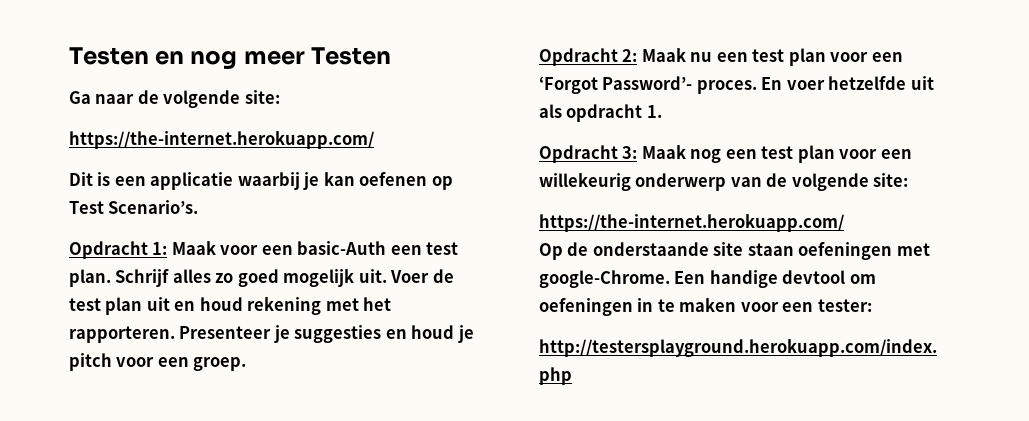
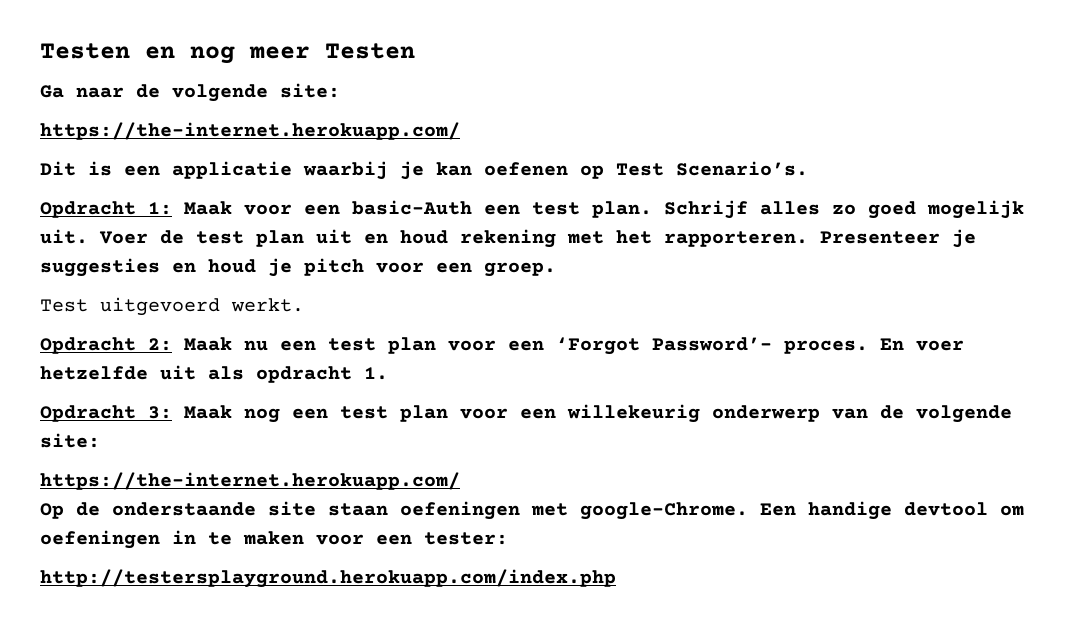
(247, 364) none -> [40,297,304,316] // Test uitgevoerd werkt.

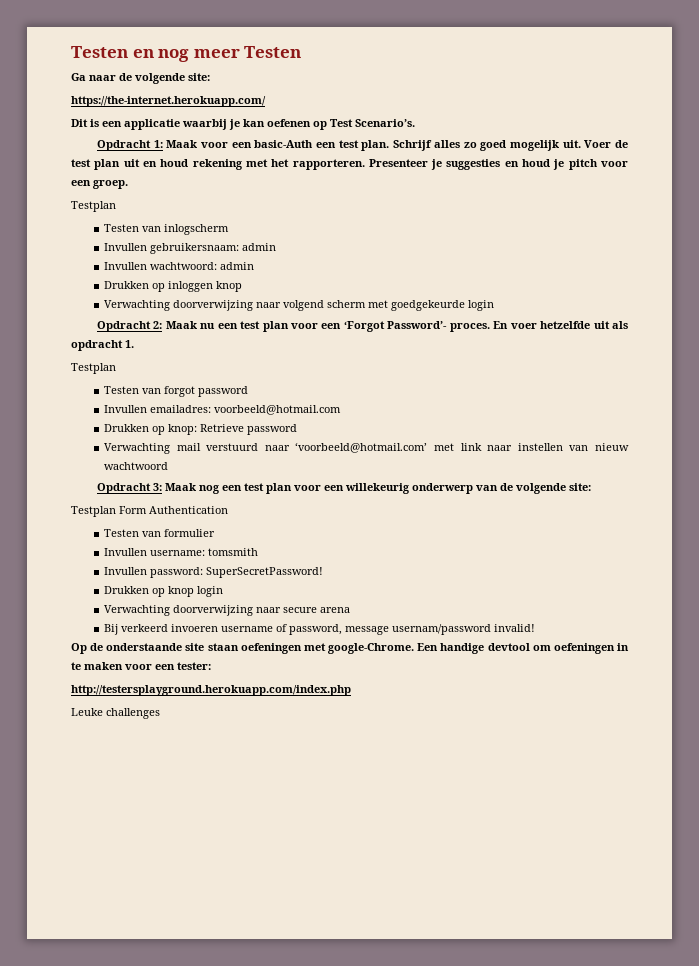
[40,297,304,316] Test uitgevoerd werkt. -> [71,201,116,212] [103,224,229,235] [103,243,276,254] [103,262,254,270] [103,281,242,292] [103,300,494,311] Testplan // Testen van inlogscherm // Invullen gebruikersnaam: admin // Invullen wachtwoord: admin // Drukken op inloggen knop // Verwachting doorverwijzing naar volgend scherm met goedgekeurde login
(388, 373) none -> [71,363,116,374] [103,386,248,397] [103,405,341,415] [103,424,297,435] [103,442,629,454] [103,462,168,470] // Testplan // Testen van forgot password // Invullen emailadres: voorbeeld@hotmail.com // Drukken op knop: Retrieve password // Verwachting mail verstuurd naar ‘voorbeeld@hotmail.com’ met link naar instellen van nieuw wachtwoord
[40,472,460,490] https://the-internet.herokuapp.com/ -> [71,506,228,517] [103,529,215,537] [103,548,258,556] [103,567,323,578] [103,586,223,597] [103,605,350,616] [103,624,535,635] Testplan Form Authentication // Testen van formulier // Invullen username: tomsmith // Invullen password: SuperSecretPassword! // Drukken op knop login // Verwachting doorverwijzing naar secure arena // Bij verkeerd invoeren username of password, message usernam/password invalid!
(616, 578) none -> [71,708,160,719] // Leuke challenges

